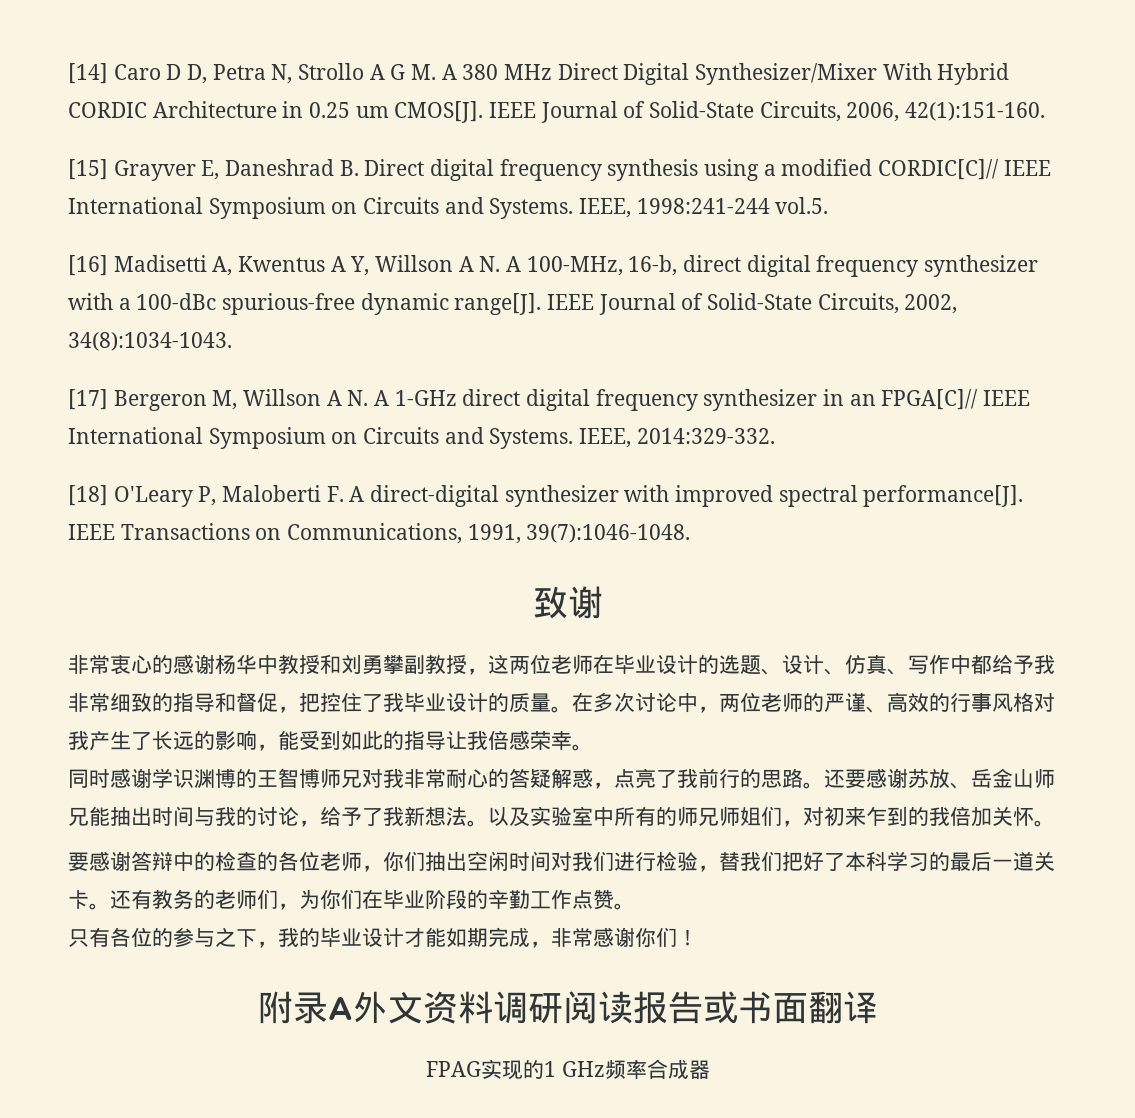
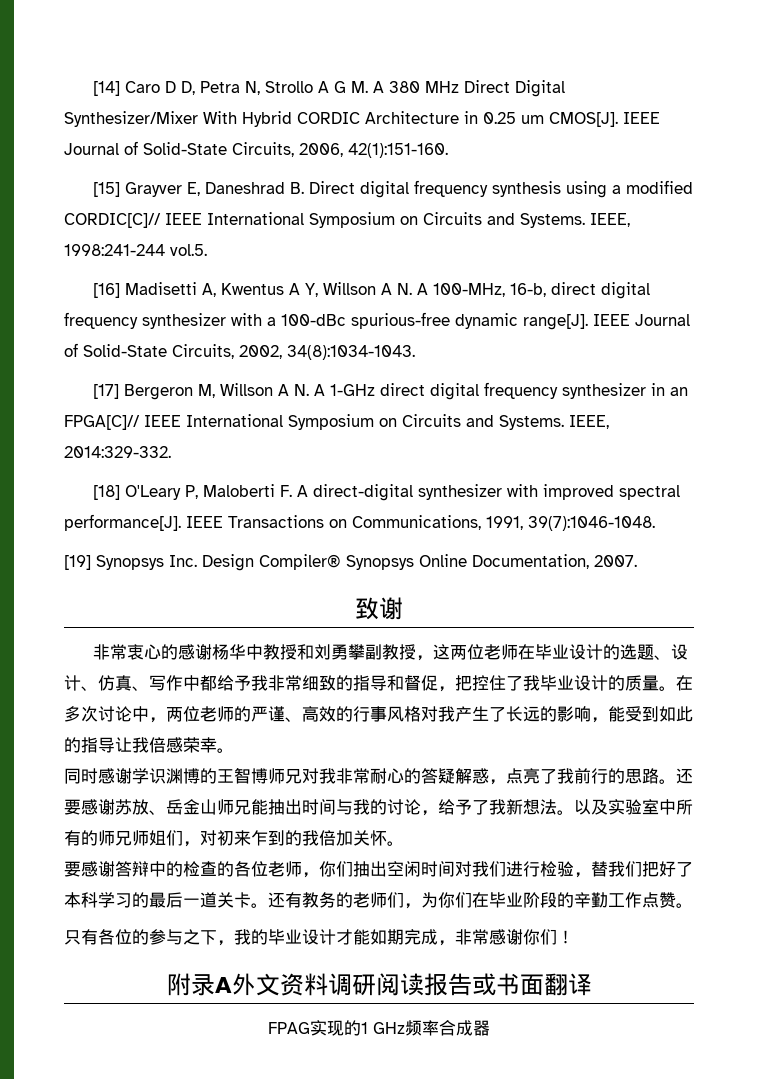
(691, 533) none -> [64,554,637,571] // [19] Synopsys Inc. Design Compiler® Synopsys Online Documentation, 2007.

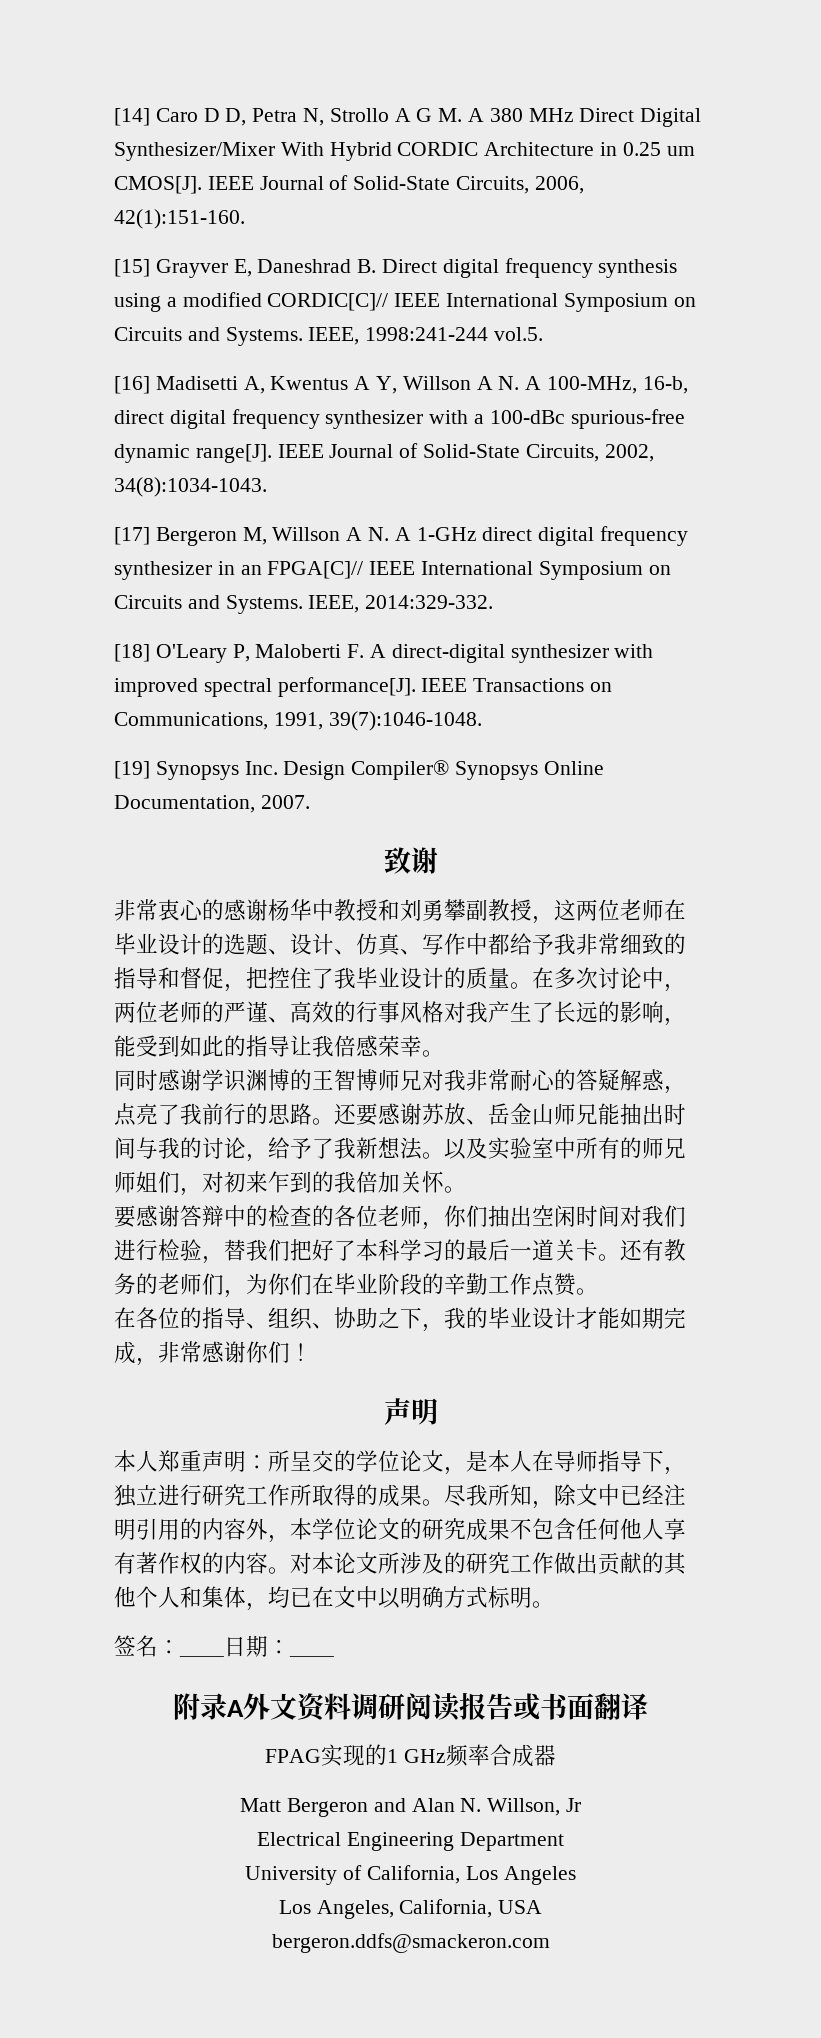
[64,929,183,945] 只有各位的参与 -> [114,1307,378,1330] 在各位的指导、组织、协助
(574, 937) none -> [383,1398,438,1425] [114,1450,686,1475] [114,1484,686,1509] [114,1518,686,1543] [114,1552,687,1575] [114,1586,554,1611] [114,1635,180,1657] [179,1635,290,1657] [289,1654,334,1657] // 声明 // 本人郑重声明：所呈交的学位论文，是本人在导师指导下，独立进行研究工作所取得的成果。尽我所知，除文中已经注明引用的内容外，本学位论文的研究成果不包含任何他人享有著作权的内容。对本论文所涉及的研究工作做出贡献的其他个人和集体，均已在文中以明确方式标明。 // 签名：____日期：____
(490, 1028) none -> [240,1798,581,1817] [257,1832,564,1851] [245,1865,576,1885] [278,1899,543,1919] [271,1933,550,1953] // Matt Bergeron and Alan N. Willson, Jr // Electrical Engineering Department // University of California, Los Angeles // Los Angeles, California, USA // bergeron.ddfs@smackeron.com

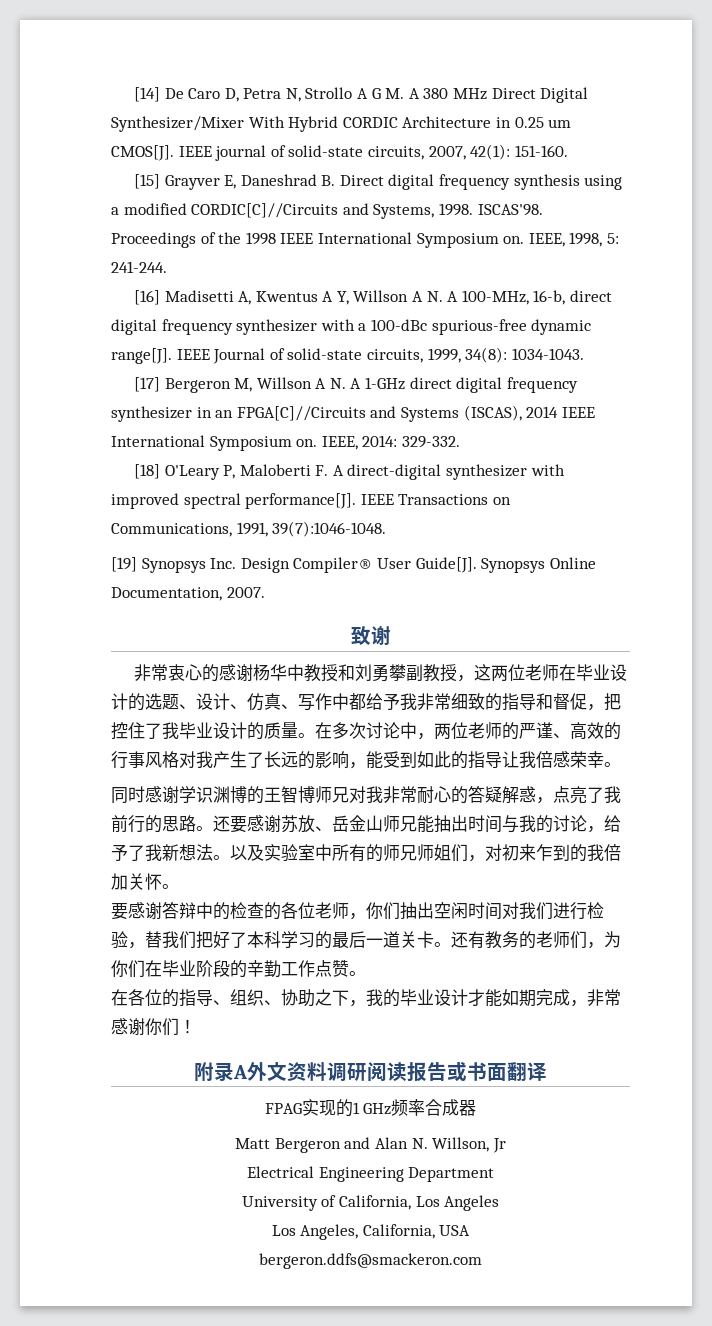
[155,108,220,122] Caro D -> [164,88,221,99] De Caro
[259,175,584,194] [114,209,245,229] Journal of Solid-State Circuits, 2006, 42(1):151-160. -> [215,144,568,161] journal of solid-state circuits, 2007, 42(1): 151-160.
[267,293,696,312] [114,327,544,346] CORDIC[C]// IEEE International Symposium on Circuits and Systems. IEEE, 1998:241-244 vol.5. -> [191,203,543,219] [111,232,619,248] [111,261,167,273] CORDIC[C]//Circuits and Systems, 1998. ISCAS'98. Proceedings of the 1998 IEEE International Symposium on. IEEE, 1998, 5: 241-244.
[423,444,654,462] [114,477,267,497] Solid-State Circuits, 2002, 34(8):1034-1043. -> [287,347,584,363] solid-state circuits, 1999, 34(8): 1034-1043.
[267,561,671,580] [114,595,494,614] FPGA[C]// IEEE International Symposium on Circuits and Systems. IEEE, 2014:329-332. -> [236,405,595,422] [111,435,460,451] FPGA[C]//Circuits and Systems (ISCAS), 2014 IEEE International Symposium on. IEEE, 2014: 329-332.
(450, 770) none -> [376,557,477,573] User Guide[J].
[383,1398,438,1425] [114,1450,686,1475] [114,1484,686,1509] [114,1518,686,1543] [114,1552,687,1575] [114,1586,554,1611] [114,1635,180,1657] [179,1635,290,1657] [289,1654,334,1657] // 声明 // 本人郑重声明：所呈交的学位论文，是本人在导师指导下，独立进行研究工作所取得的成果。尽我所知，除文中已经注明引用的内容外，本学位论文的研究成果不包含任何他人享有著作权的内容。对本论文所涉及的研究工作做出贡献的其他个人和集体，均已在文中以明确方式标明。 // 签名：____日期：____ -> (196, 1026) none

